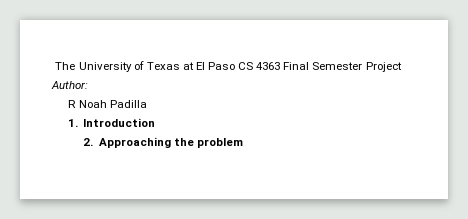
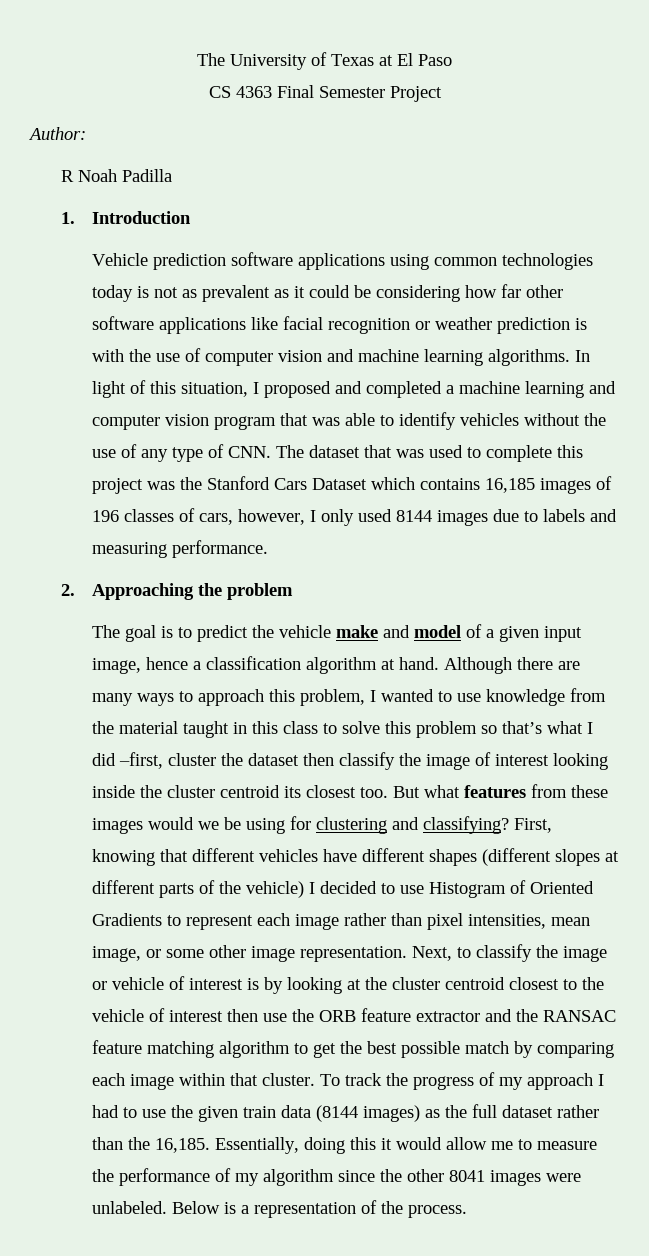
(236, 66) none -> (452, 60) //
[83,137,244,148] 2. Approaching the problem -> [91,252,593,270] [91,284,563,302] [91,316,587,334] [91,348,590,366] [91,380,616,398] [91,412,606,430] [91,444,583,462] [91,476,612,494] [91,508,617,526] [91,540,268,558] [60,583,293,600] [91,624,582,642] [91,656,580,674] [91,688,606,706] [91,721,593,738] [91,752,608,770] [91,784,608,798] [91,816,552,834] [91,848,619,866] [91,880,594,898] [91,913,590,930] [91,944,607,962] [91,976,604,994] [91,1008,616,1022] [91,1040,614,1058] [91,1072,604,1090] [91,1104,599,1122] [91,1137,597,1154] [91,1168,581,1186] [91,1200,467,1218] Vehicle prediction software applications using common technologies today is not as prevalent as it could be considering how far other software applications like facial recognition or weather prediction is with the use of computer vision and machine learning algorithms. In light of this situation, I proposed and completed a machine learning and computer vision program that was able to identify vehicles without the use of any type of CNN. The dataset that was used to complete this project was the Stanford Cars Dataset which contains 16,185 images of 196 classes of cars, however, I only used 8144 images due to labels and measuring performance. // 2. Approaching the problem // The goal is to predict the vehicle make and model of a given input image, hence a classification algorithm at hand. Although there are many ways to approach this problem, I wanted to use knowledge from the material taught in this class to solve this problem so that’s what I did –first, cluster the dataset then classify the image of interest looking inside the cluster centroid its closest too. But what features from these images would we be using for clustering and classifying? First, knowing that different vehicles have different shapes (different slopes at different parts of the vehicle) I decided to use Histogram of Oriented Gradients to represent each image rather than pixel intensities, mean image, or some other image representation. Next, to classify the image or vehicle of interest is by looking at the cluster centroid closest to the vehicle of interest then use the ORB feature extractor and the RANSAC feature matching algorithm to get the best possible match by comparing each image within that cluster. To track the progress of my approach I had to use the given train data (8144 images) as the full dataset rather than the 16,185. Essentially, doing this it would allow me to measure the performance of my algorithm since the other 8041 images were unlabeled. Below is a representation of the process.

